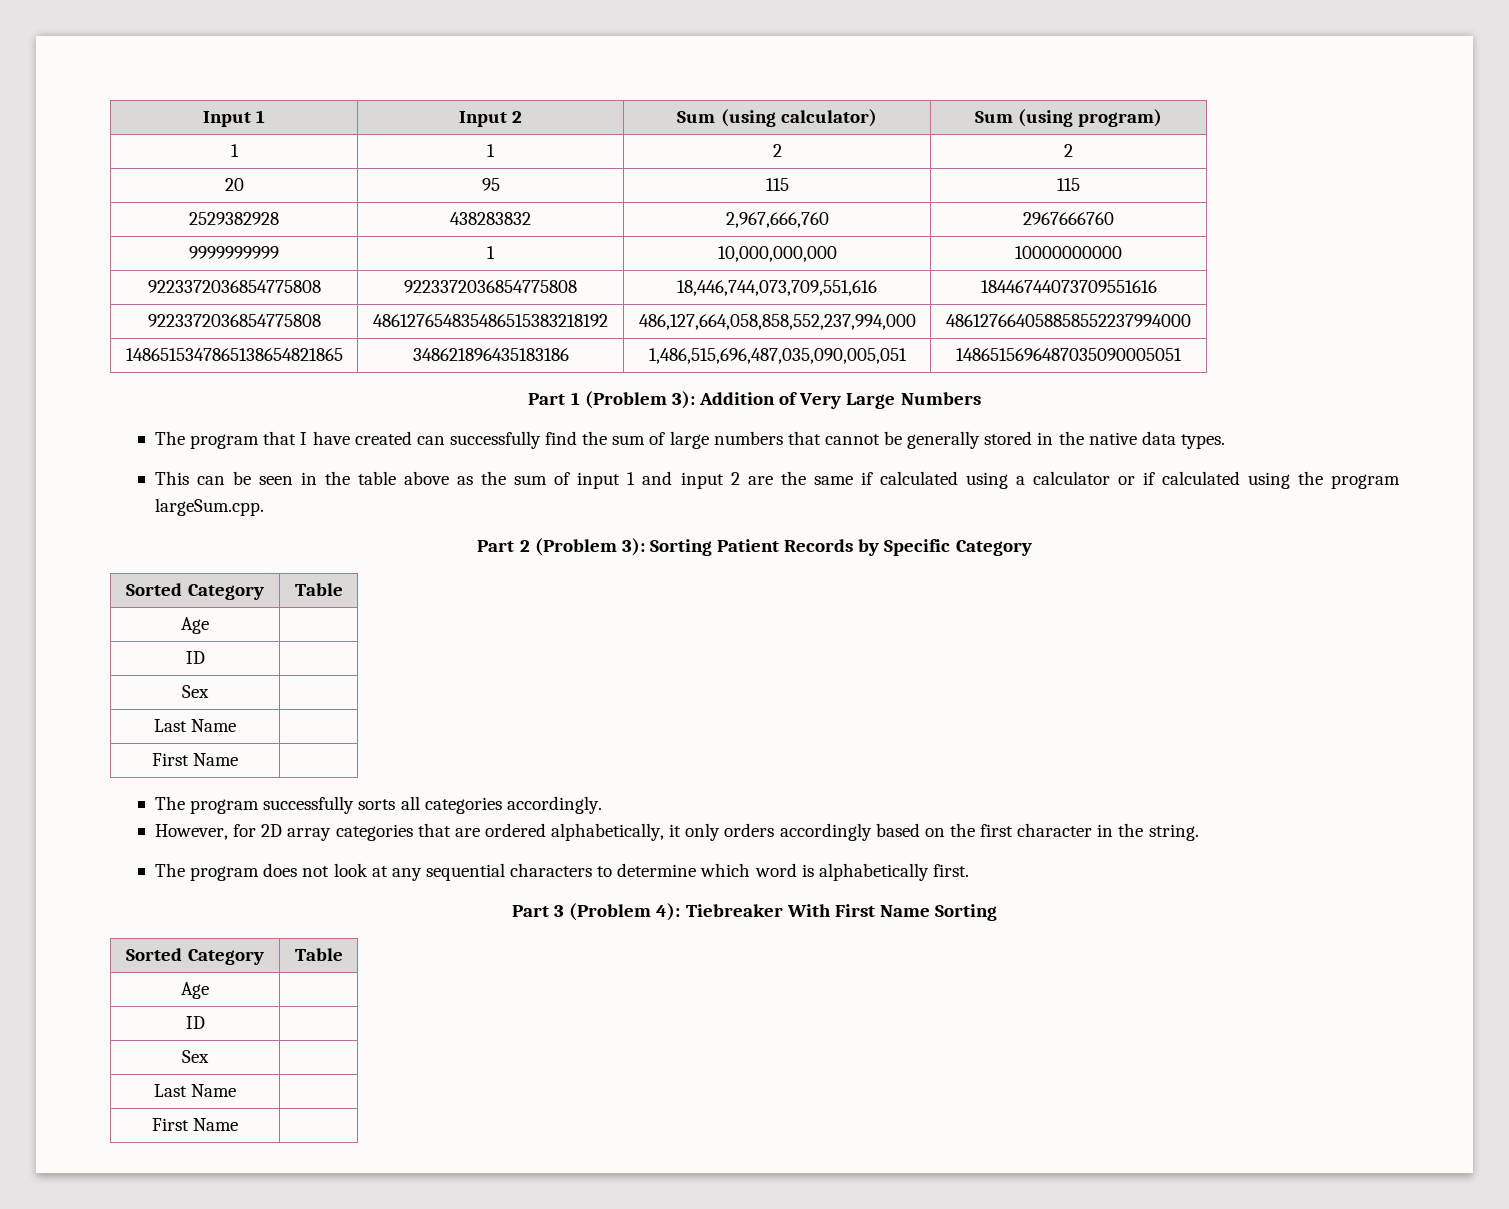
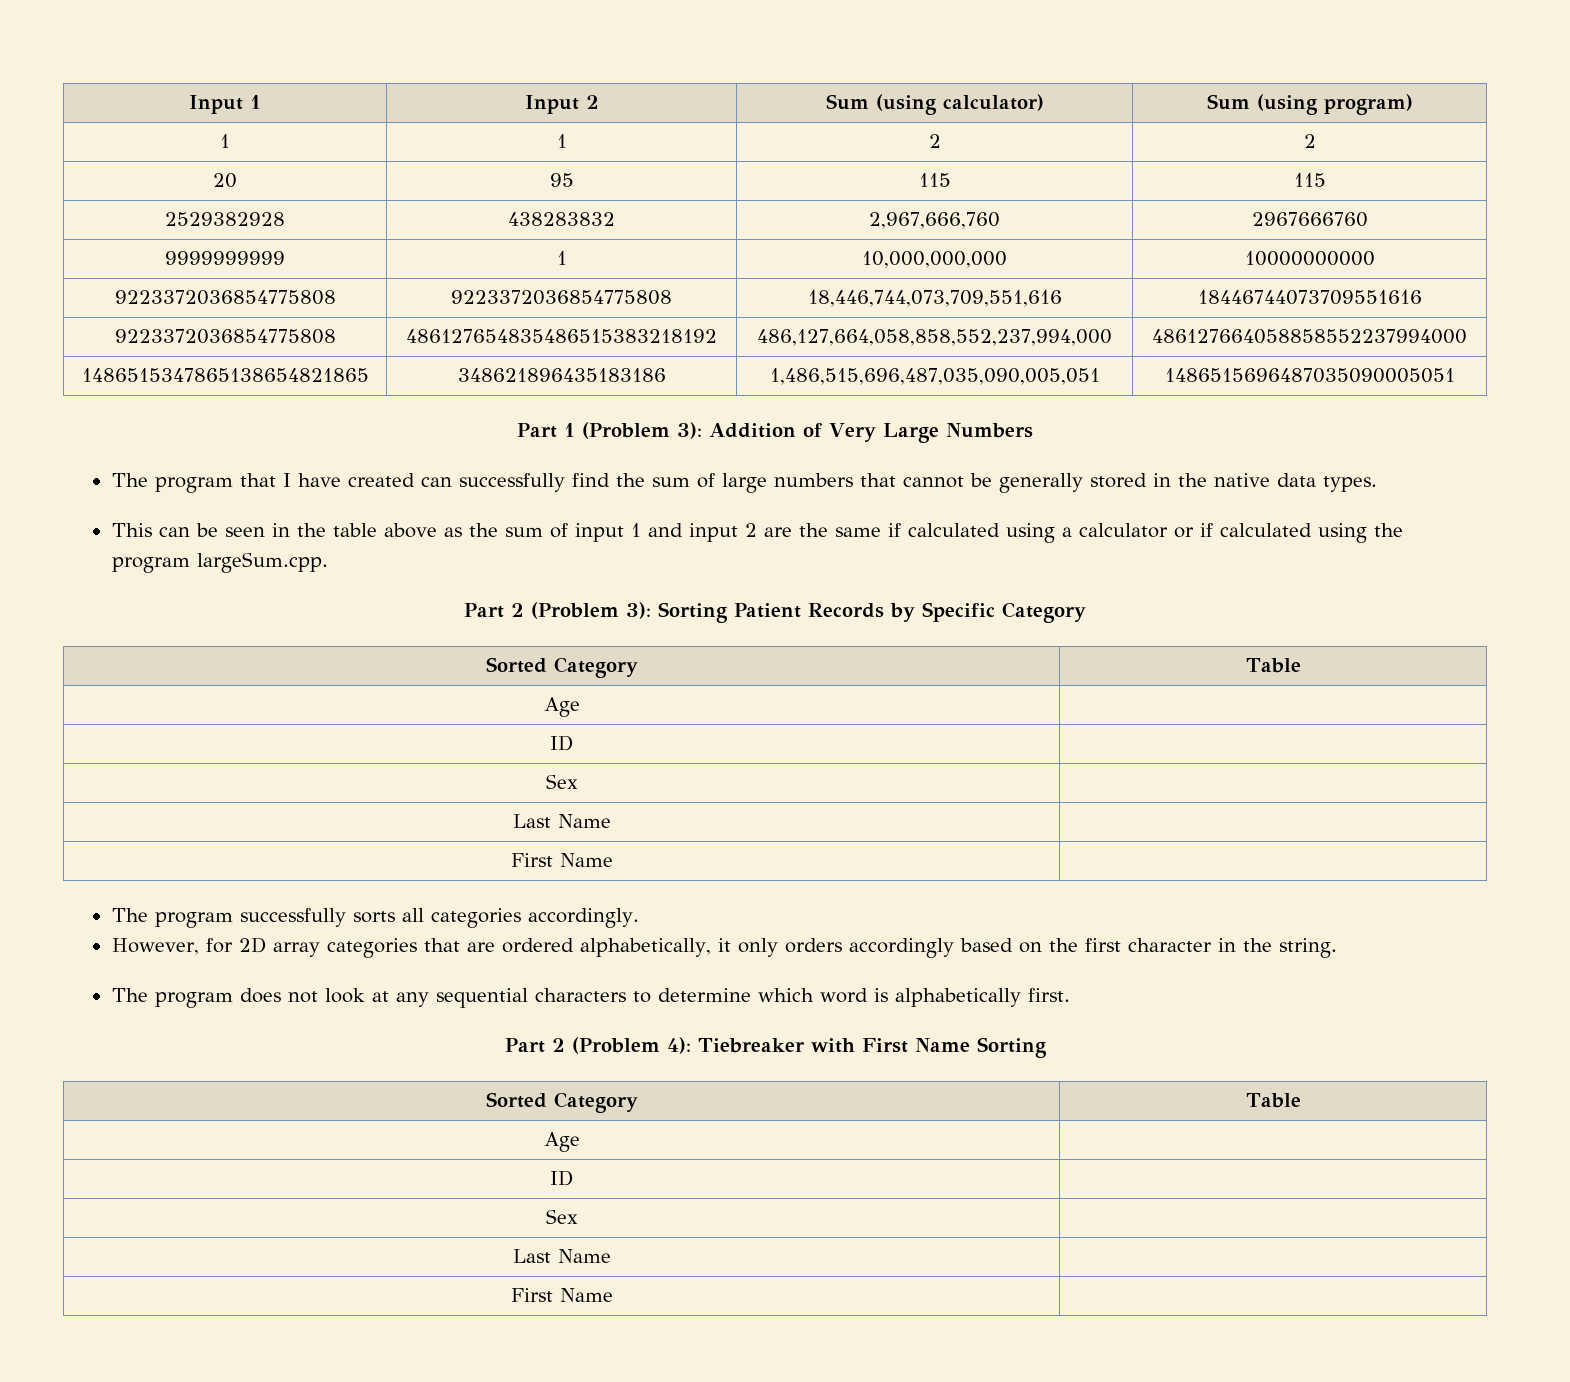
[554,905,565,917] 3 -> [551,1038,565,1052] 2
[786,904,831,917] With -> [810,1038,855,1053] with

